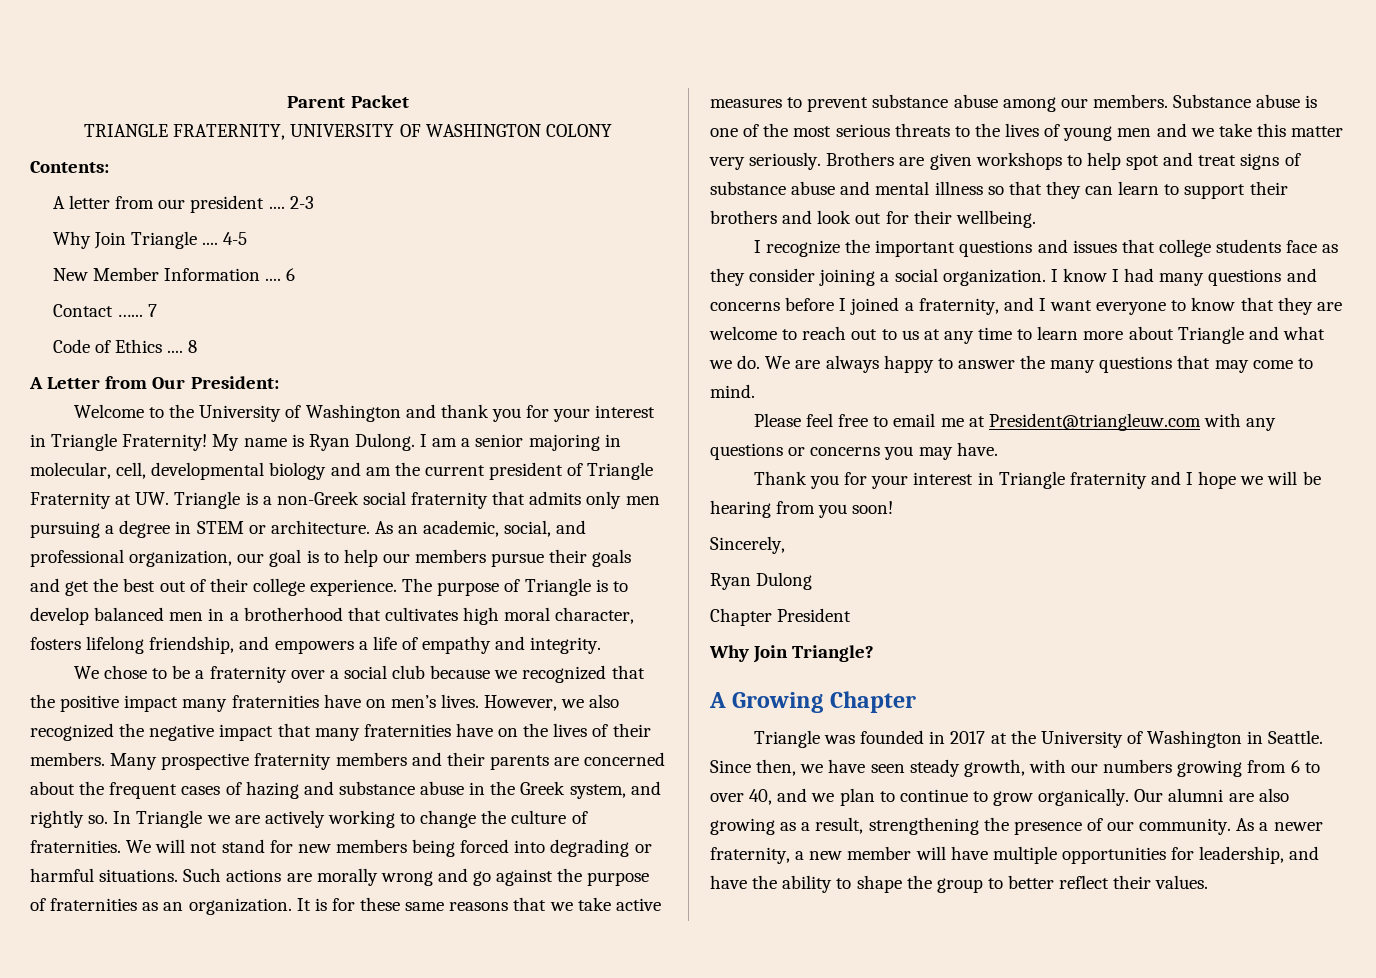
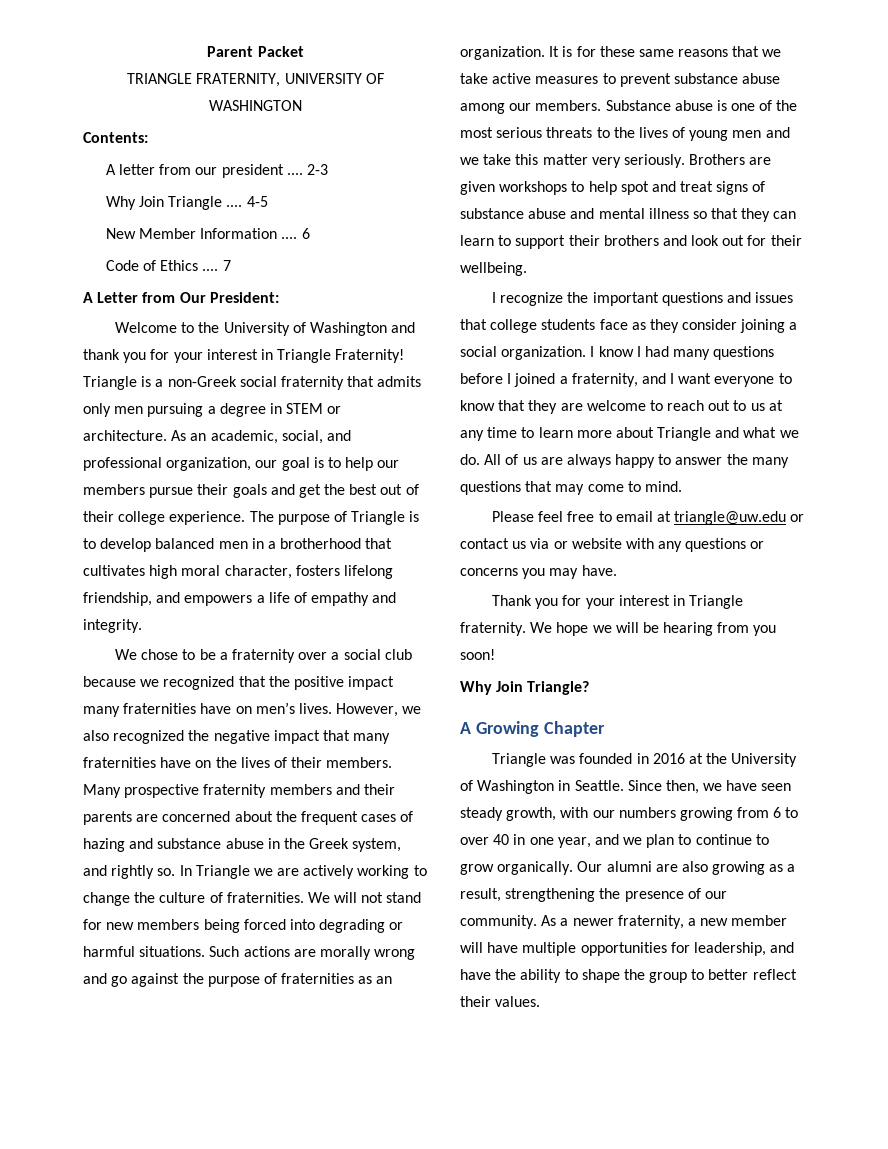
[545,124,612,137] COLONY -> (302, 105) none
[52,304,158,317] // Contact …... 7 -> (310, 233) none
[188,340,198,353] 8 -> [222,260,231,271] 7
[212,433,621,451] [30,462,654,480] [30,492,170,509] My name is Ryan Dulong. I am a senior majoring in molecular, cell, developmental biology and am the current president of Triangle Fraternity at UW. -> (405, 356) none
[1286,268,1317,282] [710,302,780,311] and concerns -> (775, 353) none
[765,356,791,369] We -> [484,454,537,465] All of us
[940,413,1201,431] me at President@triangleuw.com -> [656,511,805,525] [460,538,622,549] at triangle@uw.edu or contact us via or website
[1069,471,1194,489] fraternity and I -> [460,622,553,636] fraternity. We
[710,536,785,554] [710,572,813,590] [710,608,852,626] // Sincerely, // Ryan Dulong // Chapter President -> (495, 654) none
[950,731,986,744] 2017 -> [652,753,685,764] 2016
[749,789,773,805] 40, -> [493,834,591,848] 40 in one year,

